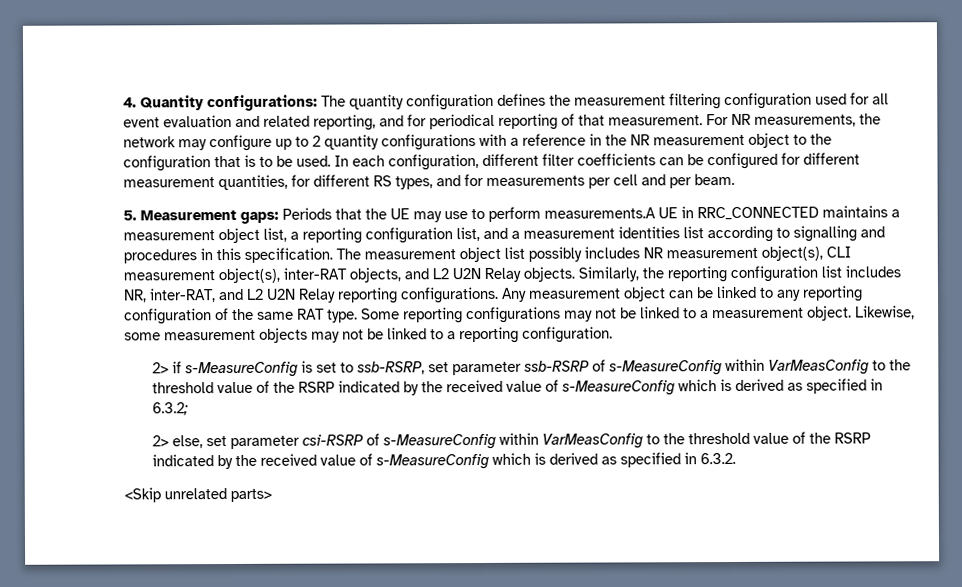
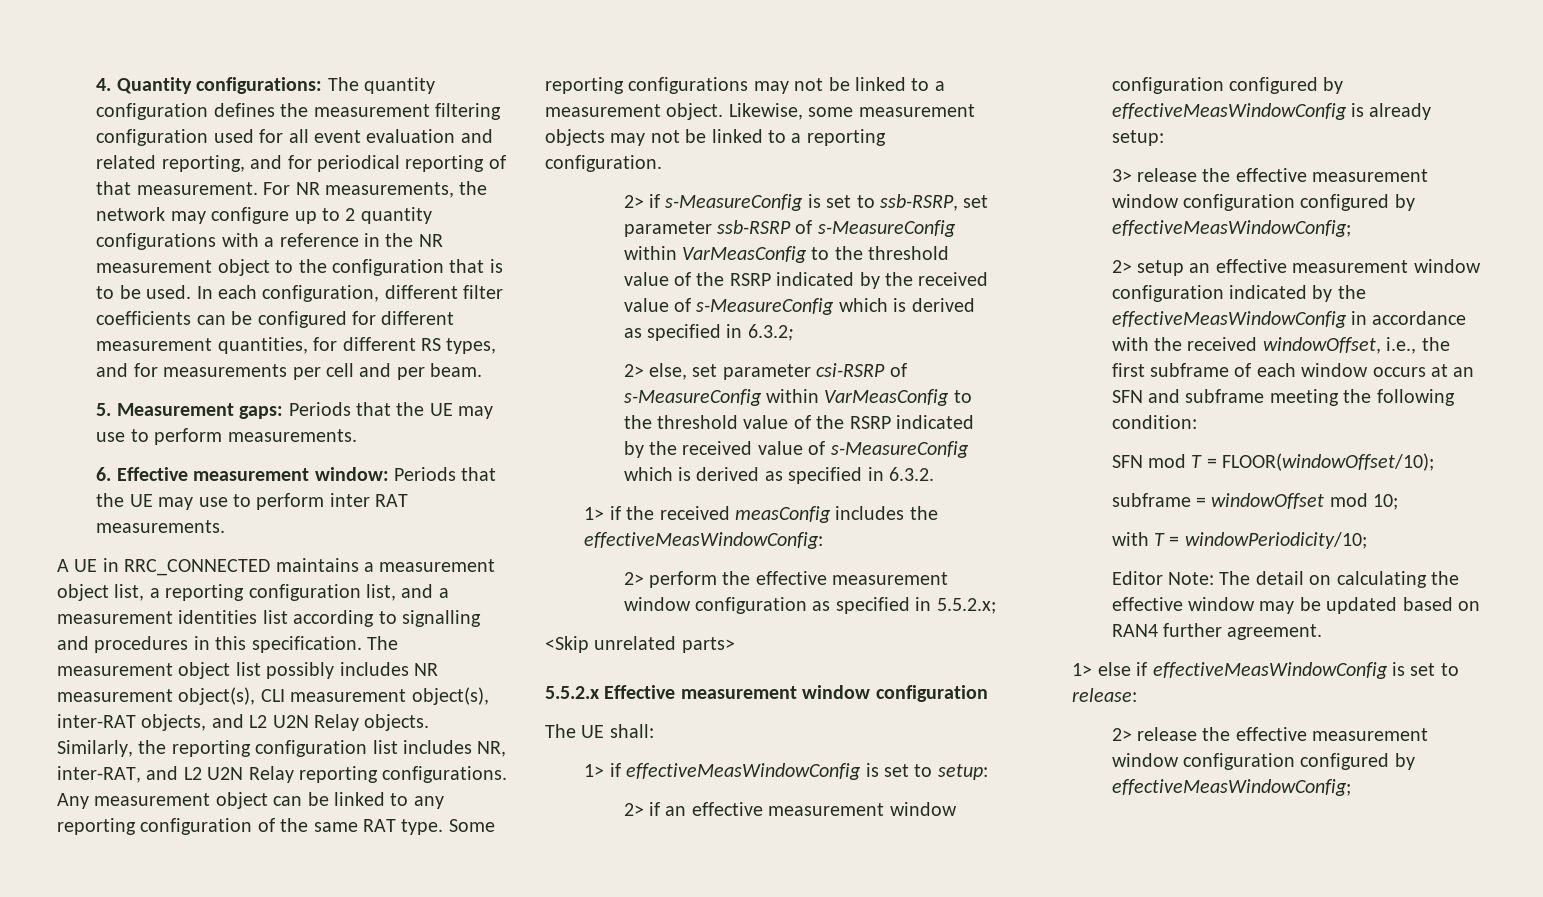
[543,207,656,219] measurements.A -> [227,429,357,442] [96,467,497,481] [96,493,409,510] [96,520,226,533] [57,559,69,572] measurements. // 6. Effective measurement window: Periods that the UE may use to perform inter RAT measurements. // A
[123,487,272,503] <Skip unrelated parts> -> [584,506,938,523] [584,532,824,549] [623,571,949,588] [623,597,996,614] [545,636,735,653] [545,685,988,702] [545,724,654,738] [584,763,988,780] [623,802,957,816] [1111,77,1344,94] [1111,103,1432,120] [1111,130,1164,146] [1111,168,1429,182] [1111,194,1415,211] [1111,220,1351,237] [1111,259,1481,276] [1111,285,1366,302] [1111,311,1467,328] [1111,337,1450,354] [1111,363,1475,377] [1111,389,1455,406] [1111,415,1197,429] [1111,453,1435,471] [1111,493,1399,510] [1111,532,1367,549] [1111,571,1460,588] [1111,597,1481,614] [1111,623,1323,640] [1072,662,1459,679] [1072,688,1138,702] [1111,727,1429,741] [1111,753,1415,770] [1111,779,1351,796] 1> if the received measConfig includes the effectiveMeasWindowConfig: // 2> perform the effective measurement window configuration as specified in 5.5.2.x; // <Skip unrelated parts> // 5.5.2.x Effective measurement window configuration // The UE shall: // 1> if effectiveMeasWindowConfig is set to setup: // 2> if an effective measurement window configuration configured by effectiveMeasWindowConfig is already setup: // 3> release the effective measurement window configuration configured by effectiveMeasWindowConfig; // 2> setup an effective measurement window configuration indicated by the effectiveMeasWindowConfig in accordance with the received windowOffset, i.e., the first subframe of each window occurs at an SFN and subframe meeting the following condition: // SFN mod T = FLOOR(windowOffset/10); // subframe = windowOffset mod 10; // with T = windowPeriodicity/10; // Editor Note: The detail on calculating the effective window may be updated based on RAN4 further agreement. // 1> else if effectiveMeasWindowConfig is set to release: // 2> release the effective measurement window configuration configured by effectiveMeasWindowConfig;

